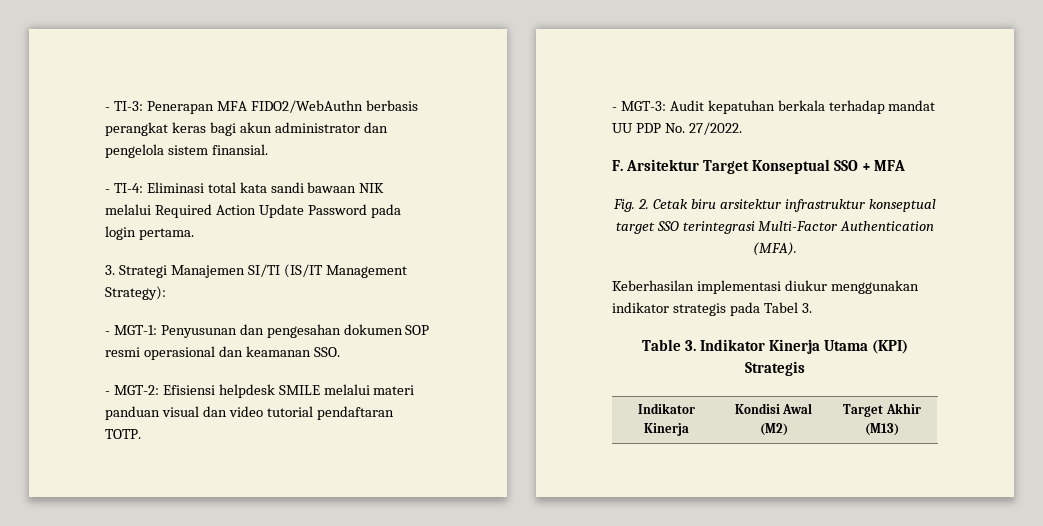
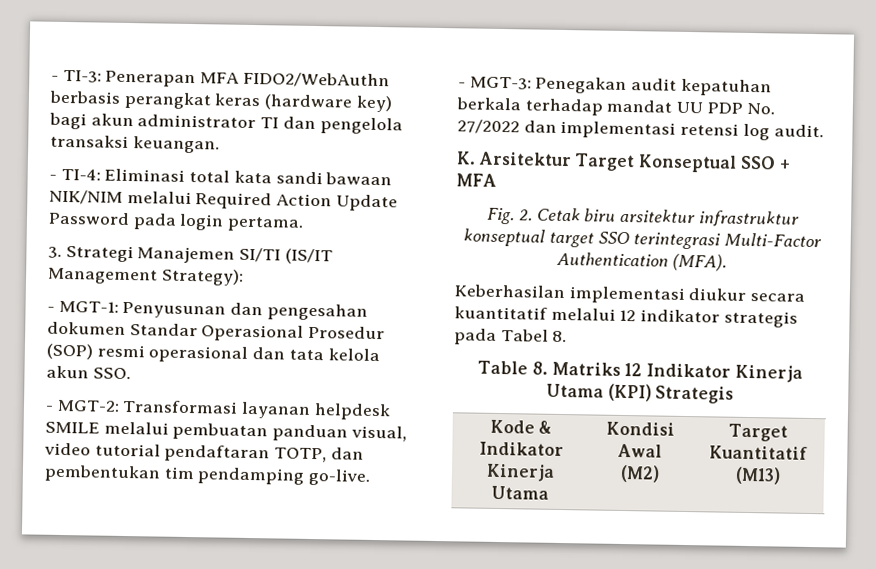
(206, 127) none -> [264,94,393,113] (hardware key)
(360, 127) none -> [260,117,280,129] TI
[167,144,268,155] sistem finansial. -> [50,134,220,154] transaksi keuangan.
[359,183,385,193] NIK -> [49,189,123,205] NIK/NIM
[405,325,430,335] [105,346,311,360] SOP resmi operasional dan keamanan -> [129,323,386,342] [46,343,380,363] [46,365,89,379] Standar Operasional Prosedur (SOP) resmi operasional dan tata kelola akun
[162,385,215,395] Efisiensi -> [122,399,312,419] Transformasi layanan
[373,385,415,395] [105,406,394,420] [105,429,141,439] materi panduan visual dan video tutorial pendaftaran TOTP. -> [172,422,407,442] [44,442,364,463] [44,464,372,486] pembuatan panduan visual, video tutorial pendaftaran TOTP, dan pembentukan tim pendamping go-live.
[669,100,704,111] Audit -> [535,76,678,95] Penegakan audit
[688,122,742,135] [612,160,623,171] 27/2022. // F. -> [457,119,824,141] [456,151,476,165] 27/2022 dan implementasi retensi log audit. // K.
[830,280,919,294] menggunakan -> [750,293,806,302] [454,306,637,322] secara kuantitatif melalui 12
[801,303,812,313] 3. -> [552,330,568,343] 8.
[685,340,697,351] 3. -> [531,361,643,377] 8. Matriks 12
[638,403,695,414] [644,423,689,436] Indikator Kinerja -> [489,419,553,434] [478,441,564,457] [486,463,555,482] [491,485,549,500] Kode & Indikator Kinerja Utama
[885,403,921,414] Akhir -> [709,445,808,460] Kuantitatif

